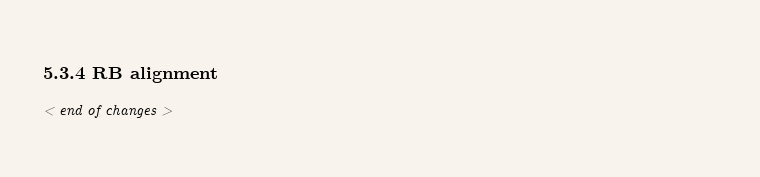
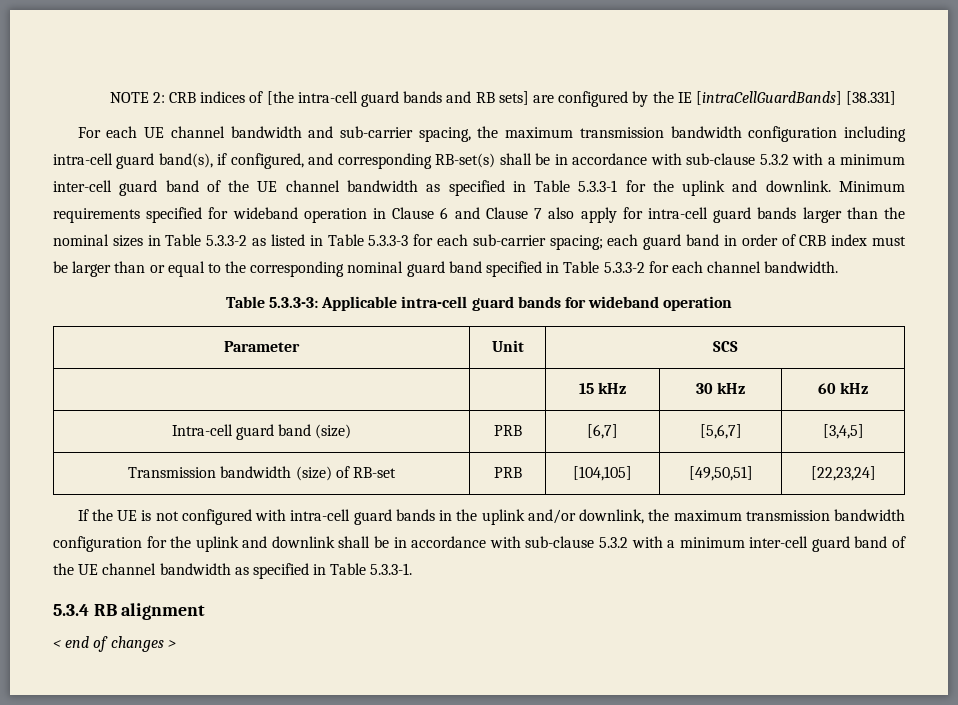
(43, 73) none -> [109,91,897,107] [77,126,906,142] [53,153,906,169] [53,180,906,196] [53,207,906,223] [53,234,907,250] [53,261,839,277] [225,296,733,311] [224,341,300,352] [491,340,524,352] [712,341,738,352] [578,382,627,394] [695,382,746,394] [817,382,869,394] [171,424,352,440] [493,425,522,436] [587,424,618,439] [699,424,742,439] [822,424,864,439] [128,466,396,481] [493,467,522,478] [573,466,632,481] [688,466,753,481] [810,466,876,481] [77,509,905,525] [53,536,906,552] [53,563,413,579] NOTE 2: CRB indices of [the intra-cell guard bands and RB sets] are configured by the IE [intraCellGuardBands] [38.331] // For each UE channel bandwidth and sub-carrier spacing, the maximum transmission bandwidth configuration including intra-cell guard band(s), if configured, and corresponding RB-set(s) shall be in accordance with sub-clause 5.3.2 with a minimum inter-cell guard band of the UE channel bandwidth as specified in Table 5.3.3-1 for the uplink and downlink. Minimum requirements specified for wideband operation in Clause 6 and Clause 7 also apply for intra-cell guard bands larger than the nominal sizes in Table 5.3.3-2 as listed in Table 5.3.3-3 for each sub-carrier spacing; each guard band in order of CRB index must be larger than or equal to the corresponding nominal guard band specified in Table 5.3.3-2 for each channel bandwidth. // Table 5.3.3-3: Applicable intra-cell guard bands for wideband operation // Parameter | Unit | SCS // | | 15 kHz | 30 kHz | 60 kHz // Intra-cell guard band (size) | PRB | [6,7] | [5,6,7] | [3,4,5] // Transmission bandwidth (size) of RB-set | PRB | [104,105] | [49,50,51] | [22,23,24] // If the UE is not configured with intra-cell guard bands in the uplink and/or downlink, the maximum transmission bandwidth configuration for the uplink and downlink shall be in accordance with sub-clause 5.3.2 with a minimum inter-cell guard band of the UE channel bandwidth as specified in Table 5.3.3-1. //

